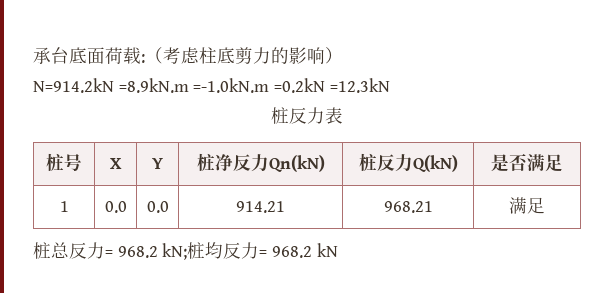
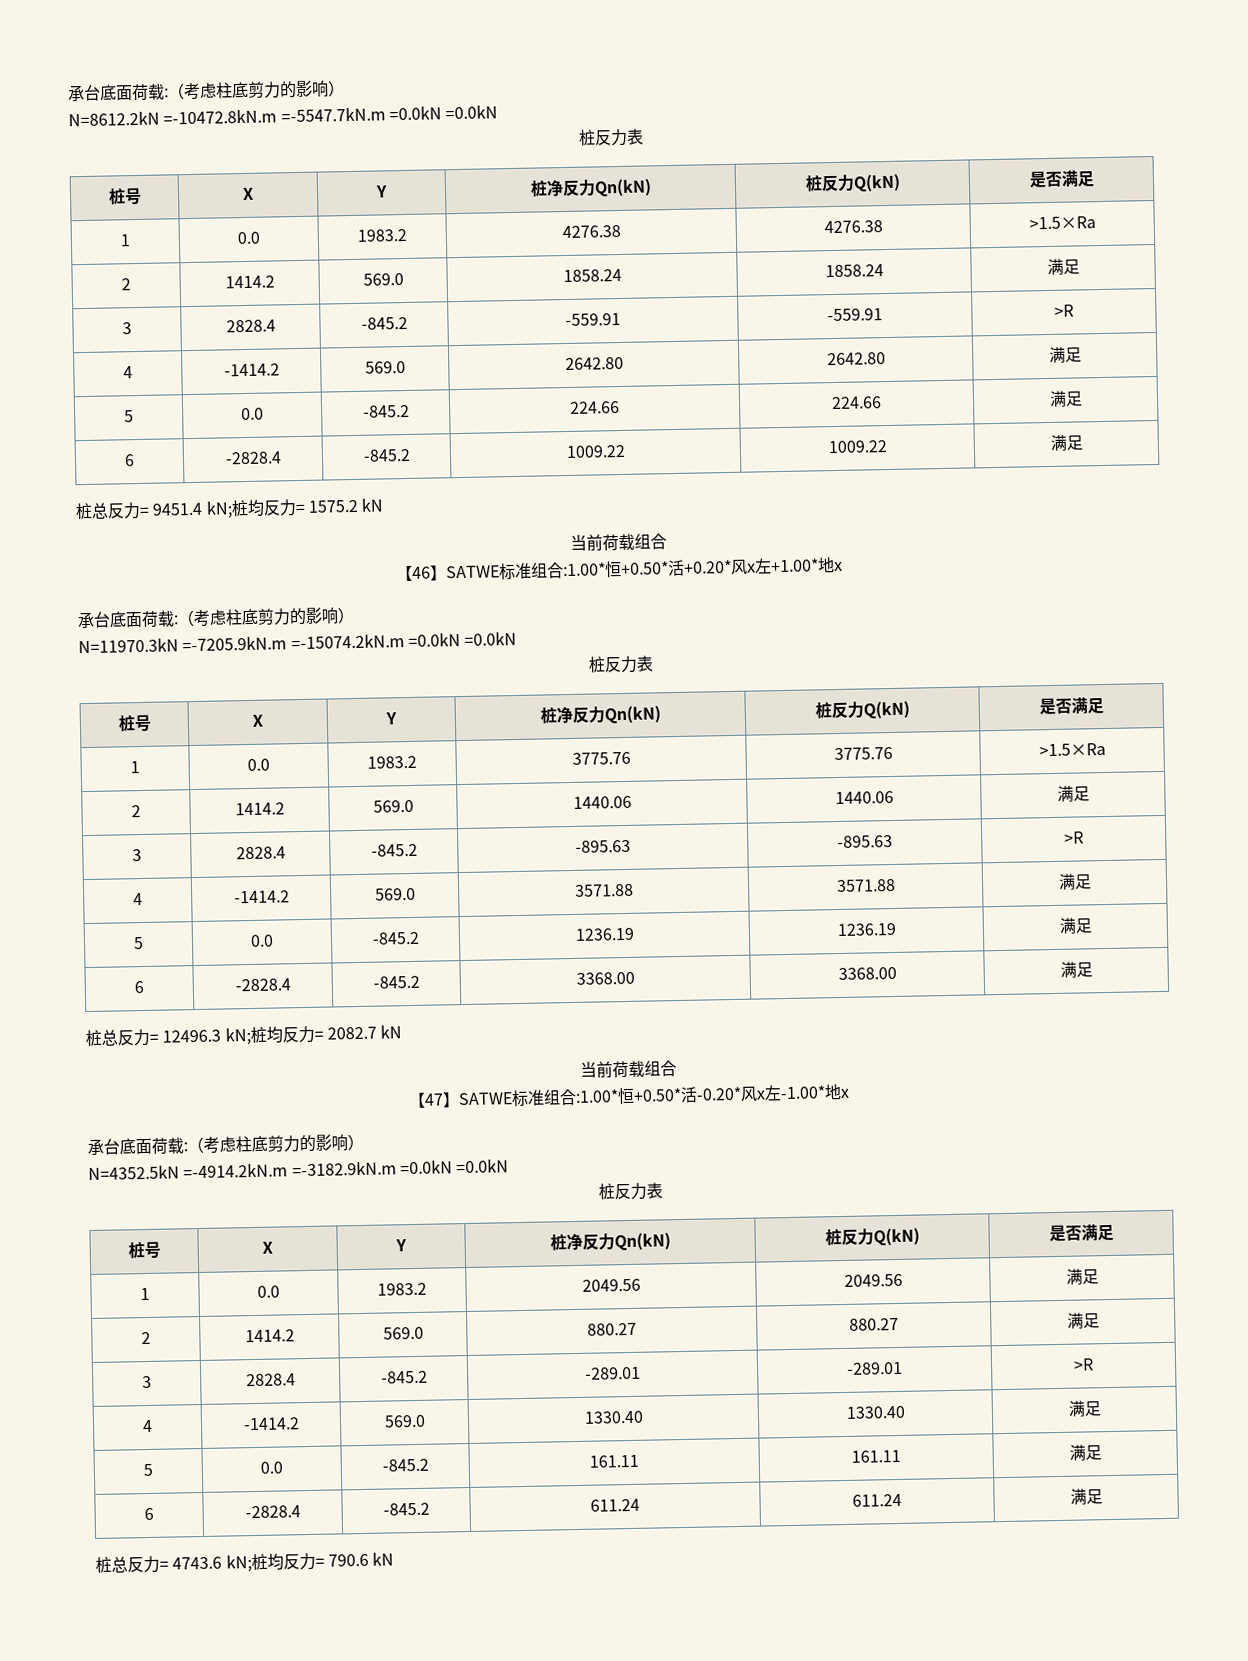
[33,78,390,93] N=914.2kN =8.9kN.m =-1.0kN.m =0.2kN =12.3kN -> [68,104,499,127] N=8612.2kN =-10472.8kN.m =-5547.7kN.m =0.0kN =0.0kN
[146,201,169,213] [236,201,285,213] [383,201,433,213] [509,197,545,214] [33,242,338,260] 0.0 | 914.21 | 968.21 | 满足 // 桩总反力= 968.2 kN;桩均反力= 968.2 kN -> [357,228,407,242] [561,224,621,239] [823,220,883,234] [1028,216,1096,230] [121,278,131,291] [224,275,275,289] [362,273,404,286] [562,268,622,283] [824,264,884,278] [1046,258,1080,276] [122,322,132,335] [225,319,276,333] [360,316,408,330] [565,312,621,327] [827,308,883,322] [1054,304,1074,317] [123,366,133,379] [223,363,280,377] [364,361,406,374] [564,356,624,371] [826,352,886,366] [1048,346,1082,363] [124,410,134,423] [241,407,264,421] [362,404,410,418] [569,401,620,414] [831,396,882,410] [1048,390,1083,407] [124,454,135,467] [224,451,282,465] [362,448,411,462] [565,444,626,459] [827,440,887,454] [1049,434,1083,451] [75,497,384,520] [570,533,667,552] [396,557,843,582] [77,607,355,629] [78,630,518,654] [588,655,654,674] [117,714,152,733] [252,714,263,727] [385,712,397,725] [539,705,661,724] [814,700,910,719] [1038,697,1104,716] [130,761,140,774] [247,758,270,772] [367,755,417,769] [571,751,631,765] [833,746,893,761] [1038,742,1106,757] [131,805,141,818] [234,802,285,816] [372,799,414,813] [572,795,632,809] [834,790,894,805] [1056,785,1090,802] [132,849,142,862] [235,846,286,860] [370,843,418,857] [575,839,631,853] [837,834,893,849] [1064,831,1084,844] [133,893,143,906] [233,890,290,904] [374,887,416,901] [574,883,634,897] [835,878,896,893] [1057,873,1092,890] [133,937,144,950] [250,934,274,947] [371,931,420,945] [574,927,635,941] [836,922,896,937] [1058,917,1093,934] [134,980,144,994] [234,978,291,992] [372,975,420,989] [575,971,635,985] [837,966,897,981] [1059,961,1093,978] [85,1024,403,1047] [580,1060,677,1079] [408,1083,850,1109] [87,1133,364,1156] [88,1158,510,1181] [598,1182,663,1200] [127,1241,161,1260] [262,1241,273,1254] [395,1239,407,1252] [549,1232,671,1251] [824,1227,920,1246] [1048,1224,1114,1243] [140,1287,150,1301] [257,1285,280,1298] [377,1282,427,1296] [581,1278,641,1292] [843,1273,903,1287] [1065,1268,1099,1285] [141,1331,151,1345] [244,1329,295,1343] [382,1326,424,1340] [587,1322,637,1336] [849,1317,899,1331] [1066,1312,1100,1329] [142,1375,152,1389] [245,1373,296,1387] [380,1370,428,1384] [585,1366,641,1380] [846,1361,903,1375] [1073,1358,1094,1371] [142,1419,153,1433] [242,1417,300,1431] [383,1414,426,1428] [583,1410,644,1424] [845,1405,906,1419] [1067,1400,1102,1417] [143,1463,153,1477] [260,1461,283,1474] [381,1458,429,1472] [589,1454,639,1468] [851,1449,901,1463] [1068,1444,1102,1461] [144,1507,154,1521] [244,1505,301,1519] [382,1502,430,1516] [590,1498,640,1512] [852,1493,902,1507] [1069,1488,1103,1505] [95,1551,395,1574] 1983.2 | 4276.38 | 4276.38 | >1.5×Ra // 2 | 1414.2 | 569.0 | 1858.24 | 1858.24 | 满足 // 3 | 2828.4 | -845.2 | -559.91 | -559.91 | >R // 4 | -1414.2 | 569.0 | 2642.80 | 2642.80 | 满足 // 5 | 0.0 | -845.2 | 224.66 | 224.66 | 满足 // 6 | -2828.4 | -845.2 | 1009.22 | 1009.22 | 满足 // 桩总反力= 9451.4 kN;桩均反力= 1575.2 kN // 当前荷载组合 // 【46】SATWE标准组合:1.00*恒+0.50*活+0.20*风x左+1.00*地x // 承台底面荷载:（考虑柱底剪力的影响） // N=11970.3kN =-7205.9kN.m =-15074.2kN.m =0.0kN =0.0kN // 桩反力表 // 桩号 | X | Y | 桩净反力Qn(kN) | 桩反力Q(kN) | 是否满足 // 1 | 0.0 | 1983.2 | 3775.76 | 3775.76 | >1.5×Ra // 2 | 1414.2 | 569.0 | 1440.06 | 1440.06 | 满足 // 3 | 2828.4 | -845.2 | -895.63 | -895.63 | >R // 4 | -1414.2 | 569.0 | 3571.88 | 3571.88 | 满足 // 5 | 0.0 | -845.2 | 1236.19 | 1236.19 | 满足 // 6 | -2828.4 | -845.2 | 3368.00 | 3368.00 | 满足 // 桩总反力= 12496.3 kN;桩均反力= 2082.7 kN // 当前荷载组合 // 【47】SATWE标准组合:1.00*恒+0.50*活-0.20*风x左-1.00*地x // 承台底面荷载:（考虑柱底剪力的影响） // N=4352.5kN =-4914.2kN.m =-3182.9kN.m =0.0kN =0.0kN // 桩反力表 // 桩号 | X | Y | 桩净反力Qn(kN) | 桩反力Q(kN) | 是否满足 // 1 | 0.0 | 1983.2 | 2049.56 | 2049.56 | 满足 // 2 | 1414.2 | 569.0 | 880.27 | 880.27 | 满足 // 3 | 2828.4 | -845.2 | -289.01 | -289.01 | >R // 4 | -1414.2 | 569.0 | 1330.40 | 1330.40 | 满足 // 5 | 0.0 | -845.2 | 161.11 | 161.11 | 满足 // 6 | -2828.4 | -845.2 | 611.24 | 611.24 | 满足 // 桩总反力= 4743.6 kN;桩均反力= 790.6 kN

